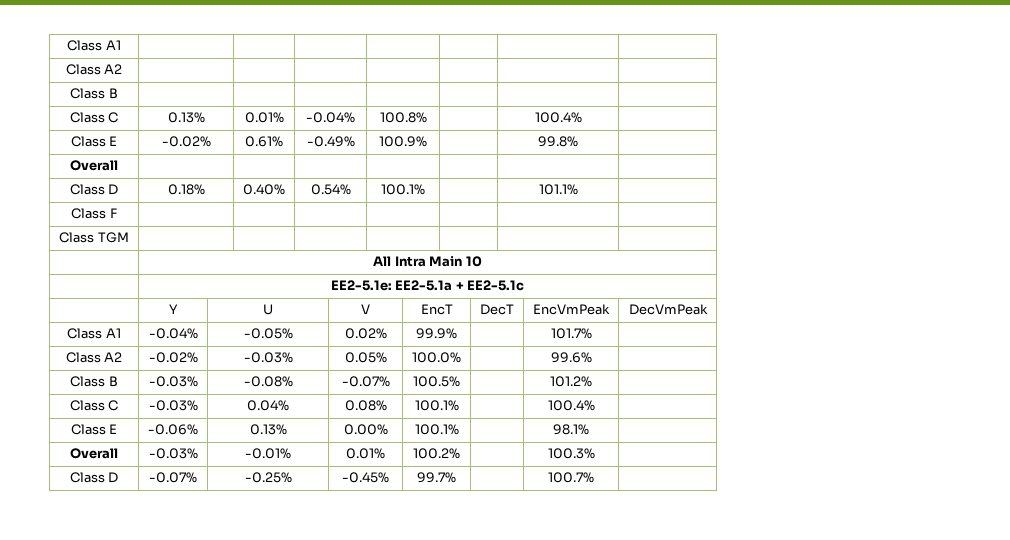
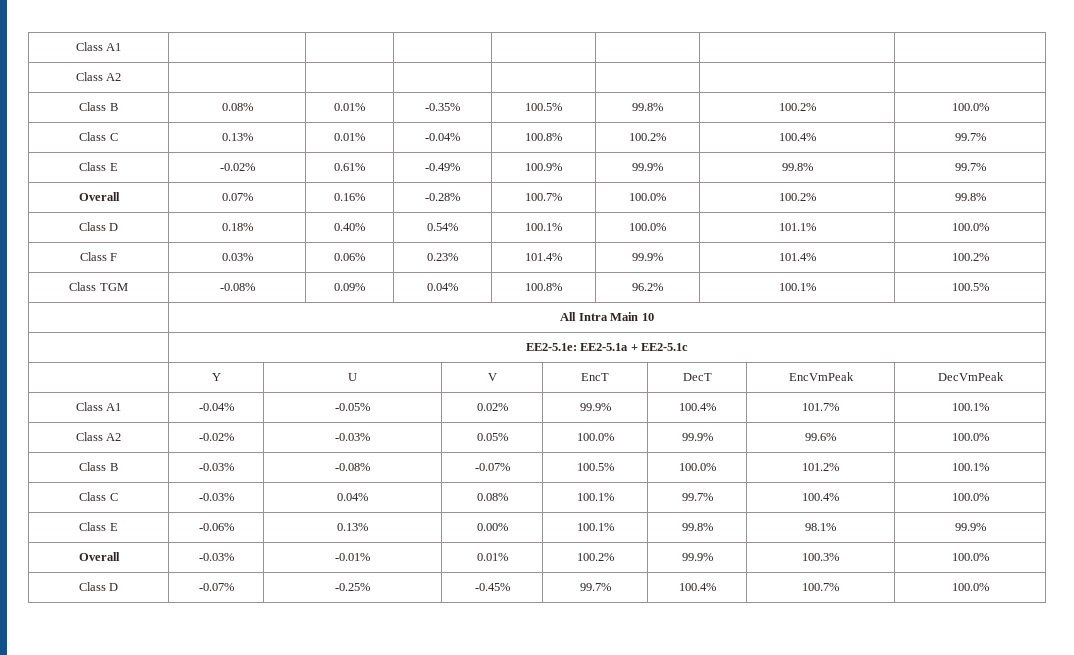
(118, 93) | | | | | | -> [221,103,253,111] [334,103,365,111] [425,103,460,111] [525,103,562,111] [632,103,663,111] [778,103,816,111] [951,103,989,111] 0.08% | 0.01% | -0.35% | 100.5% | 99.8% | 100.2% | 100.0%
[534,112,582,123] | 100.4% | -> [629,133,666,141] [778,133,816,141] [954,133,986,141] 100.2% | 100.4% | 99.7%
[538,136,578,147] [70,160,118,171] | 99.8% | // Overall | | | | | | | -> [632,163,663,171] [781,163,813,171] [954,163,986,171] [78,192,120,201] [221,193,253,201] [334,193,365,201] [425,193,460,201] [525,193,562,201] [629,193,666,201] [778,193,816,201] [954,193,986,201] 99.9% | 99.8% | 99.7% // Overall | 0.07% | 0.16% | -0.28% | 100.7% | 100.0% | 100.2% | 99.8%
(425, 189) none -> [629,223,666,231] 100.0%
(578, 189) none -> [951,223,989,231] 100.0%
[59,232,129,243] | | | | | | // Class TGM | | | | | | | -> [221,253,253,261] [334,253,365,261] [427,253,458,261] [525,253,562,261] [632,253,663,261] [778,253,816,261] [951,253,989,261] [69,282,128,291] [219,283,255,291] [334,283,365,291] [427,283,458,291] [525,283,562,291] [632,283,663,291] [778,283,816,291] [951,283,989,291] 0.03% | 0.06% | 0.23% | 101.4% | 99.9% | 101.4% | 100.2% // Class TGM | -0.08% | 0.09% | 0.04% | 100.8% | 96.2% | 100.1% | 100.5%
(457, 333) none -> [678,403,716,411] 100.4%
(592, 333) none -> [951,403,989,411] 100.1%
(461, 357) none -> [681,433,713,441] 99.9%
(592, 357) none -> [951,433,989,441] 100.0%
(460, 381) none -> [678,463,716,471] 100.0%
(592, 381) none -> [951,463,989,471] 100.1%
[547,400,595,411] | 100.4% | -> [681,493,713,501] [802,493,839,501] [951,493,989,501] 99.7% | 100.4% | 100.0%
(459, 429) none -> [681,523,713,531] 99.8%
(589, 429) none -> [954,523,986,531] 99.9%
(460, 453) none -> [681,553,713,561] 99.9%
(595, 453) none -> [951,553,989,561] 100.0%
[548,472,594,483] | 100.7% | -> [678,583,716,591] [802,583,839,591] [951,583,989,591] 100.4% | 100.7% | 100.0%

